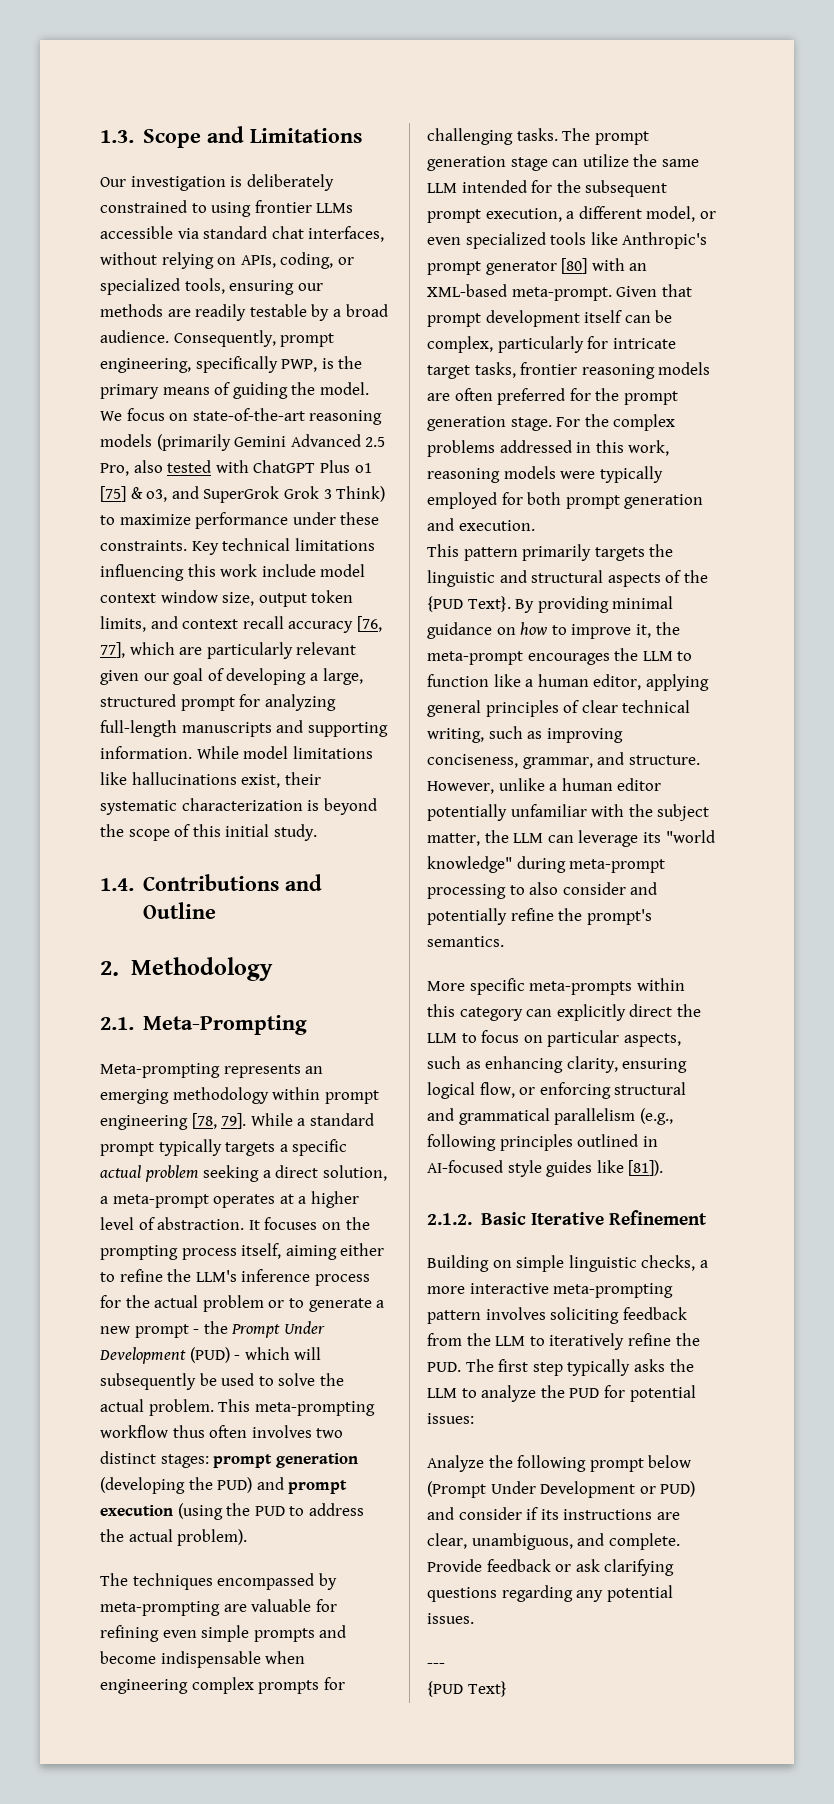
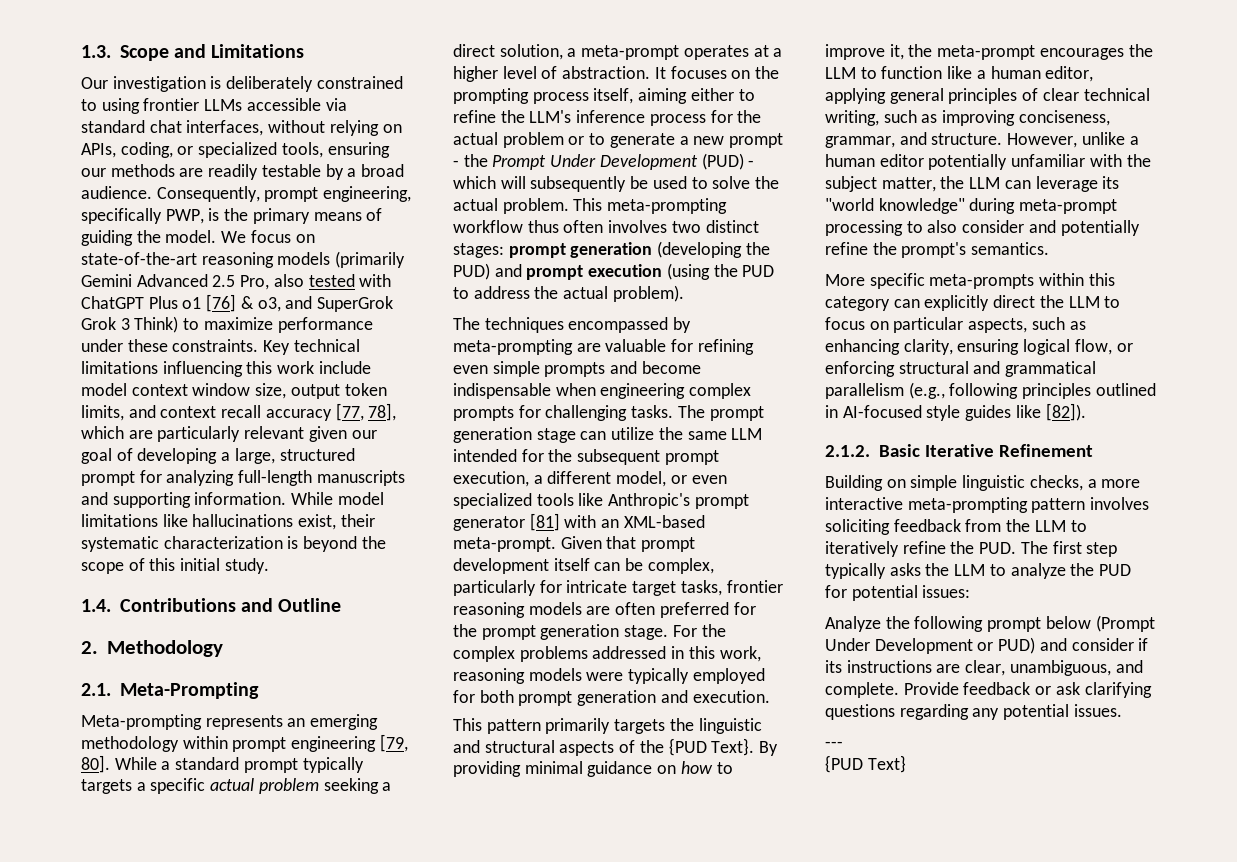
[100,486,126,502] [75] -> [206,294,237,312] [76]
[356,616,382,632] [100,642,125,658] [76, 77], -> [335,403,397,421] [77, 78],
[191,1113,247,1129] [78, 79]. -> [379,734,408,752] [81,755,110,773] [79, 80].
[561,258,588,274] [80] -> [529,513,560,531] [81]
[628,1160,664,1176] [81]). -> [1045,403,1086,421] [82]).

